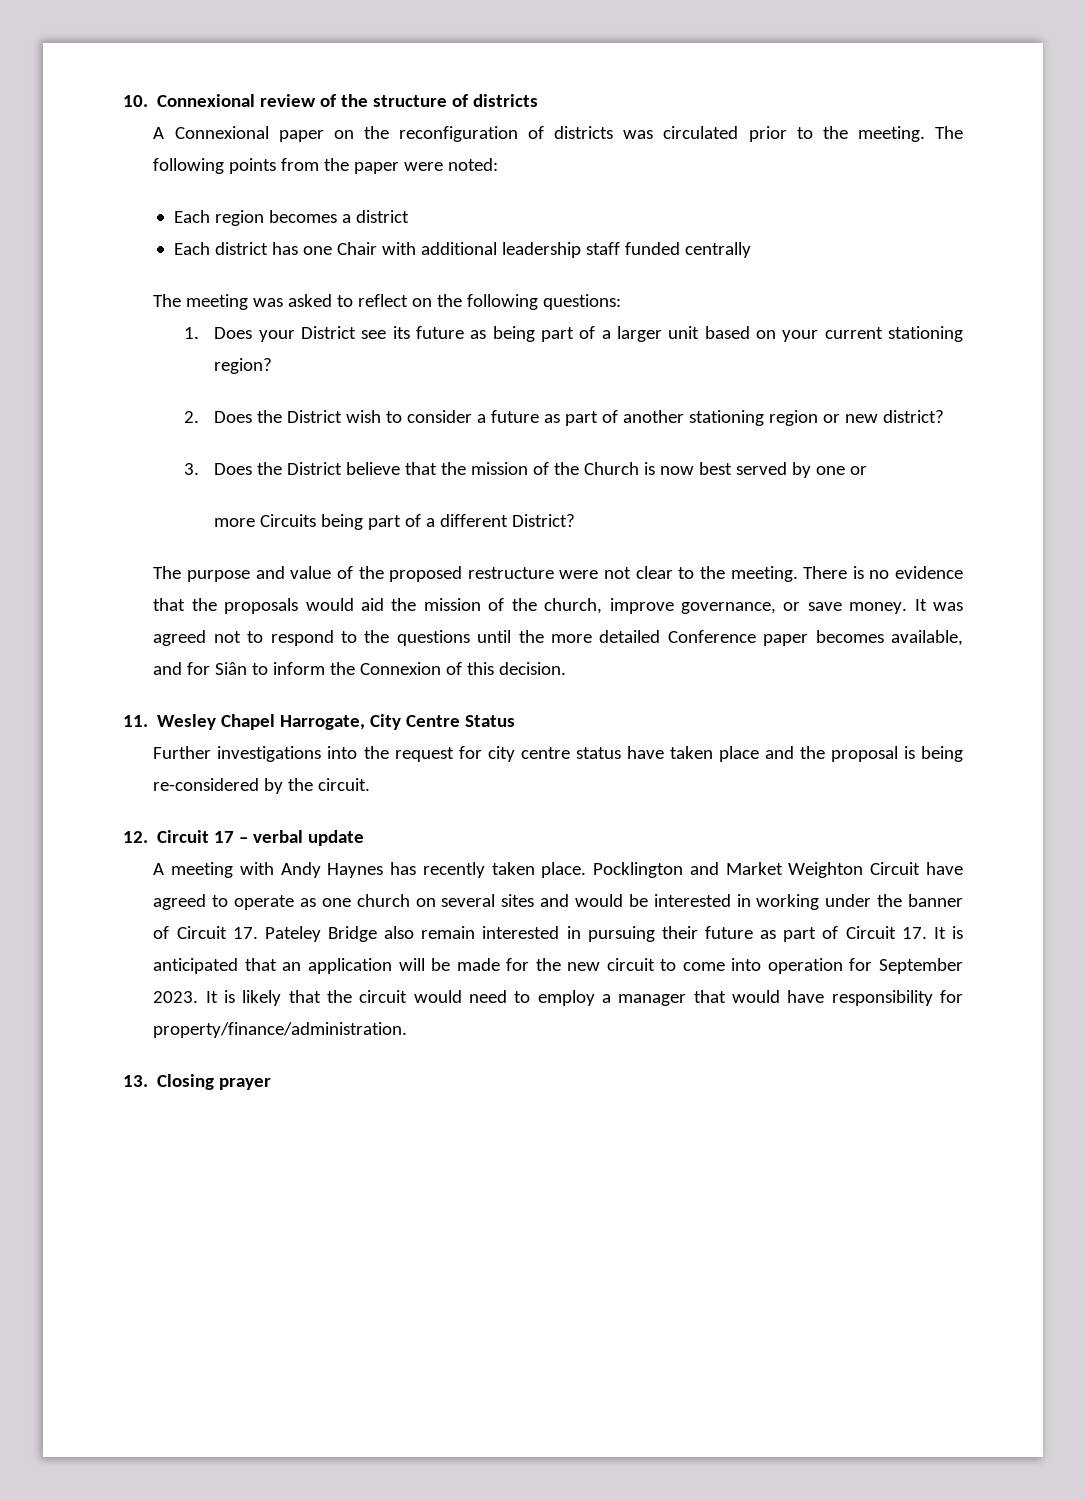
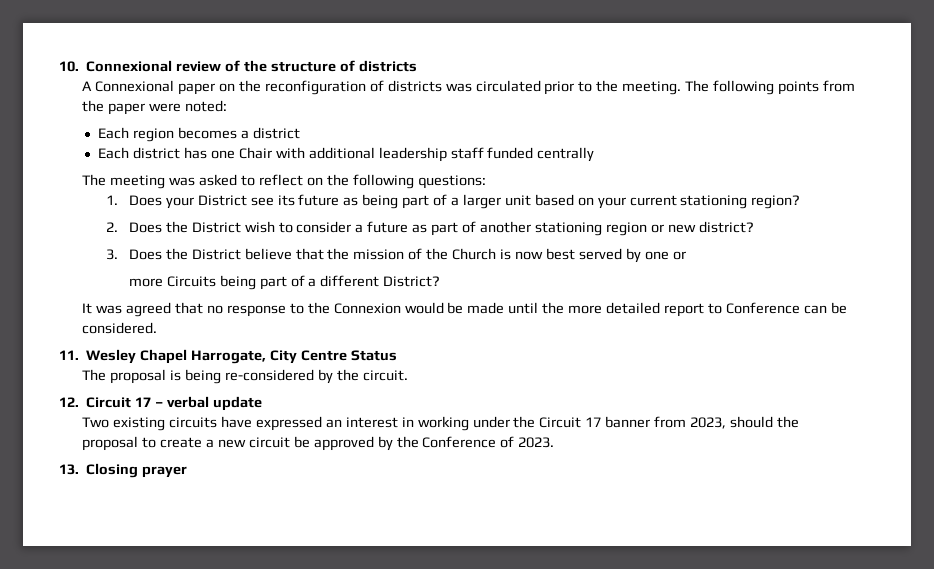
[153,566,963,582] [153,598,964,614] [153,630,963,646] [153,662,567,675] The purpose and value of the proposed restructure were not clear to the meeting. There is no evidence that the proposals would aid the mission of the church, improve governance, or save money. It was agreed not to respond to the questions until the more detailed Conference paper becomes available, and for Siân to inform the Connexion of this decision. -> [82,302,847,317] [82,322,158,334] It was agreed that no response to the Connexion would be made until the more detailed report to Conference can be considered.
[153,746,825,762] Further investigations into the request for city centre status have taken place and the -> [82,369,107,381] The
[153,862,963,878] [153,894,963,910] [153,926,963,942] [153,958,964,974] [153,990,964,1006] [153,1022,408,1038] A meeting with Andy Haynes has recently taken place. Pocklington and Market Weighton Circuit have agreed to operate as one church on several sites and would be interested in working under the banner of Circuit 17. Pateley Bridge also remain interested in pursuing their future as part of Circuit 17. It is anticipated that an application will be made for the new circuit to come into operation for September 2023. It is likely that the circuit would need to employ a manager that would have responsibility for property/finance/administration. -> [82,416,799,431] [82,436,555,451] Two existing circuits have expressed an interest in working under the Circuit 17 banner from 2023, should the proposal to create a new circuit be approved by the Conference of 2023.

